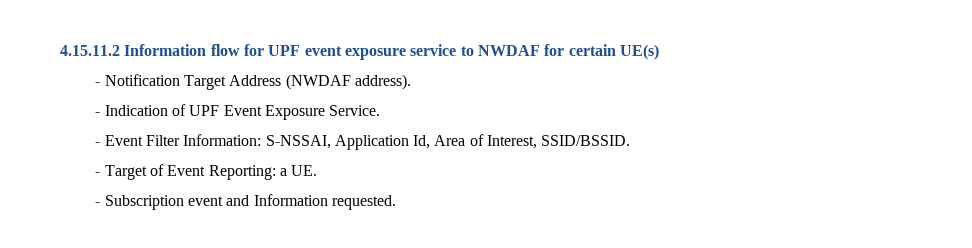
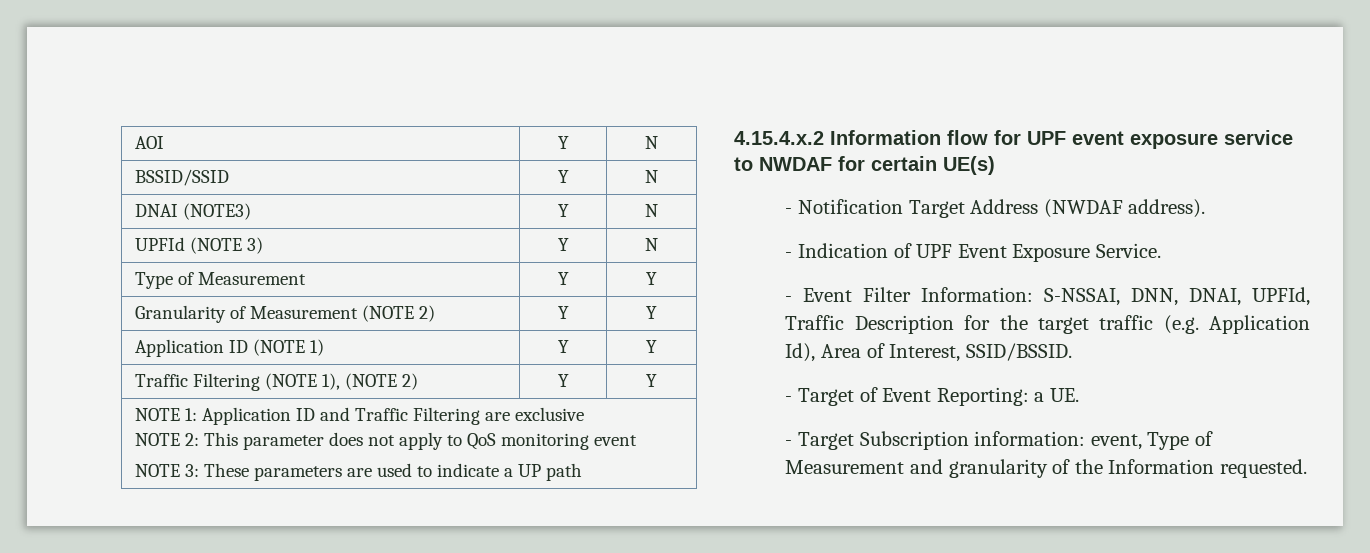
[60,45,120,56] 4.15.11.2 -> [135,136,165,149] [557,136,569,149] [645,136,658,149] [135,169,230,186] [557,170,569,183] [645,170,658,183] [135,203,252,220] [557,204,569,217] [645,204,658,217] [135,237,264,254] [557,238,569,251] [645,238,658,251] [135,272,307,289] [557,272,569,285] [646,272,657,285] [135,305,436,323] [557,306,569,319] [646,306,657,319] [135,339,325,357] [557,340,569,353] [646,340,657,353] [135,373,419,391] [557,374,569,387] [646,374,657,387] [135,407,585,425] [135,432,638,450] [135,463,583,481] [734,131,824,145] AOI | Y | N // BSSID/SSID | Y | N // DNAI (NOTE3) | Y | N // UPFId (NOTE 3) | Y | N // Type of Measurement | Y | Y // Granularity of Measurement (NOTE 2) | Y | Y // Application ID (NOTE 1) | Y | Y // Traffic Filtering (NOTE 1), (NOTE 2) | Y | Y // NOTE 1: Application ID and Traffic Filtering are exclusive // NOTE 2: This parameter does not apply to QoS monitoring event // NOTE 3: These parameters are used to indicate a UP path // 4.15.4.x.2
[334,135,431,150] Application Id, -> [1131,287,1310,306] [785,315,1310,334] [785,343,816,362] DNN, DNAI, UPFId, Traffic Description for the target traffic (e.g. Application Id),
[104,195,250,210] Subscription event and -> [797,431,1213,450] [785,459,1103,478] Target Subscription information: event, Type of Measurement and granularity of the

